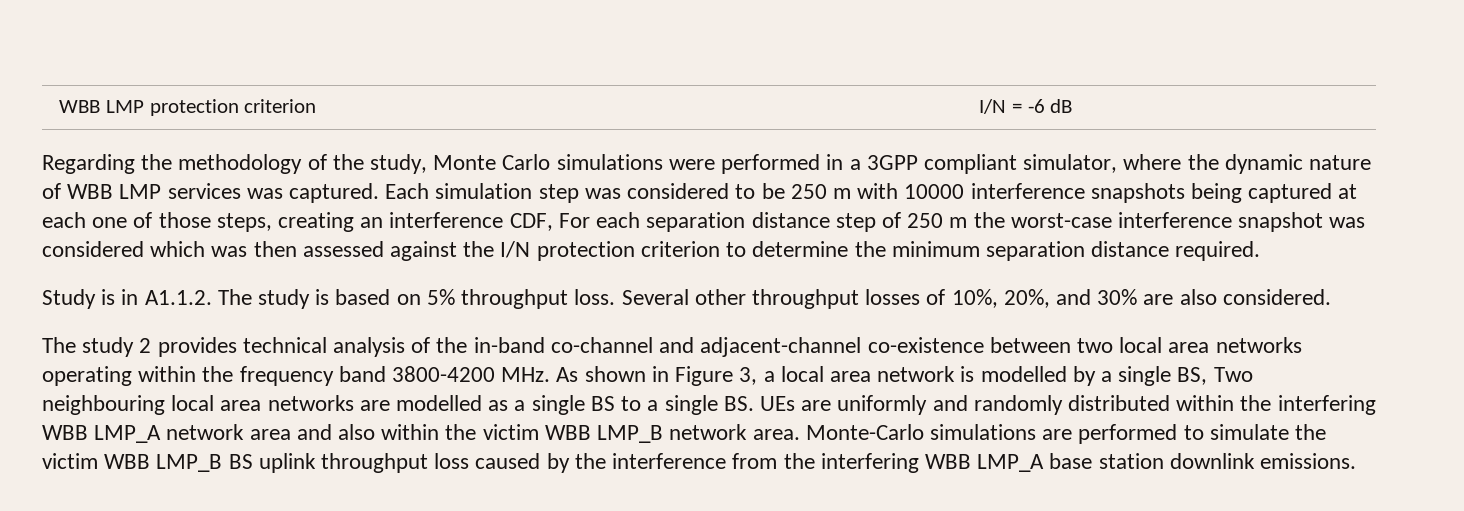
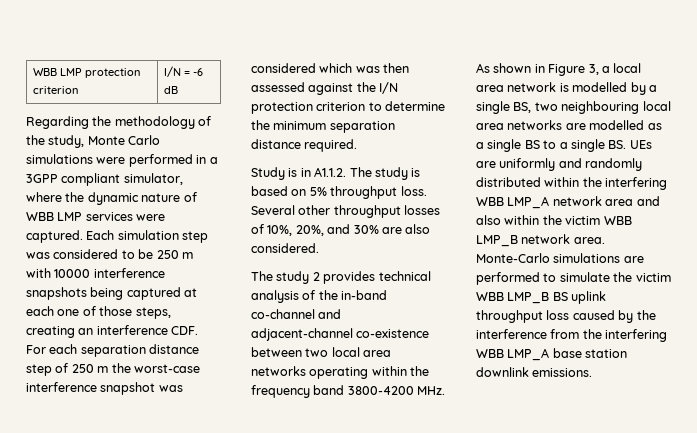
[246,188,283,199] was -> [136,214,166,221] were
[509,213,553,231] CDF, -> [171,326,199,335] CDF.
[1213,367,1253,382] Two -> [534,102,558,111] two

